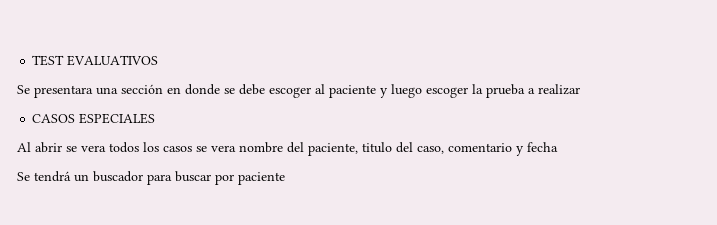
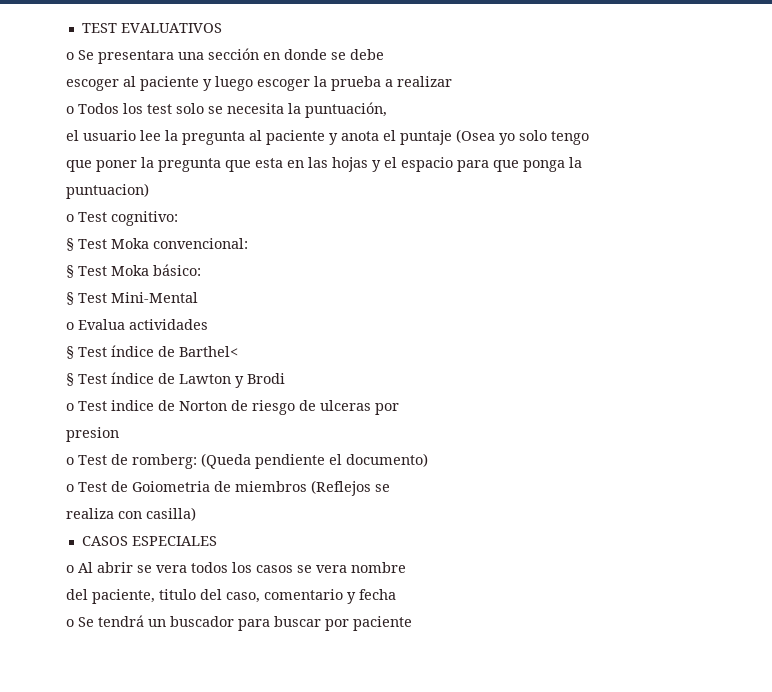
(159, 60) none -> [66,52,74,60] o
(265, 89) none -> (384, 54) //
(580, 89) none -> [66,102,387,118] [66,129,589,145] [66,157,582,172] [66,183,149,199] [66,211,178,226] [66,238,248,251] [66,264,201,278] [66,292,198,305] [66,319,208,330] [66,345,238,359] [66,372,285,388] [66,400,399,415] [66,427,119,442] [66,453,428,469] [66,480,390,496] [66,507,196,521] // o Todos los test solo se necesita la puntuación, // el usuario lee la pregunta al paciente y anota el puntaje (Osea yo solo tengo // que poner la pregunta que esta en las hojas y el espacio para que ponga la // puntuacion) // o Test cognitivo: // § Test Moka convencional: // § Test Moka básico: // § Test Mini-Mental // o Evalua actividades // § Test índice de Barthel< // § Test índice de Lawton y Brodi // o Test indice de Norton de riesgo de ulceras por // presion // o Test de romberg: (Queda pendiente el documento) // o Test de Goiometria de miembros (Reflejos se // realiza con casilla)
(156, 118) none -> [66,565,74,573] o
(283, 147) none -> (406, 567) //
(558, 147) none -> [66,619,74,627] o

